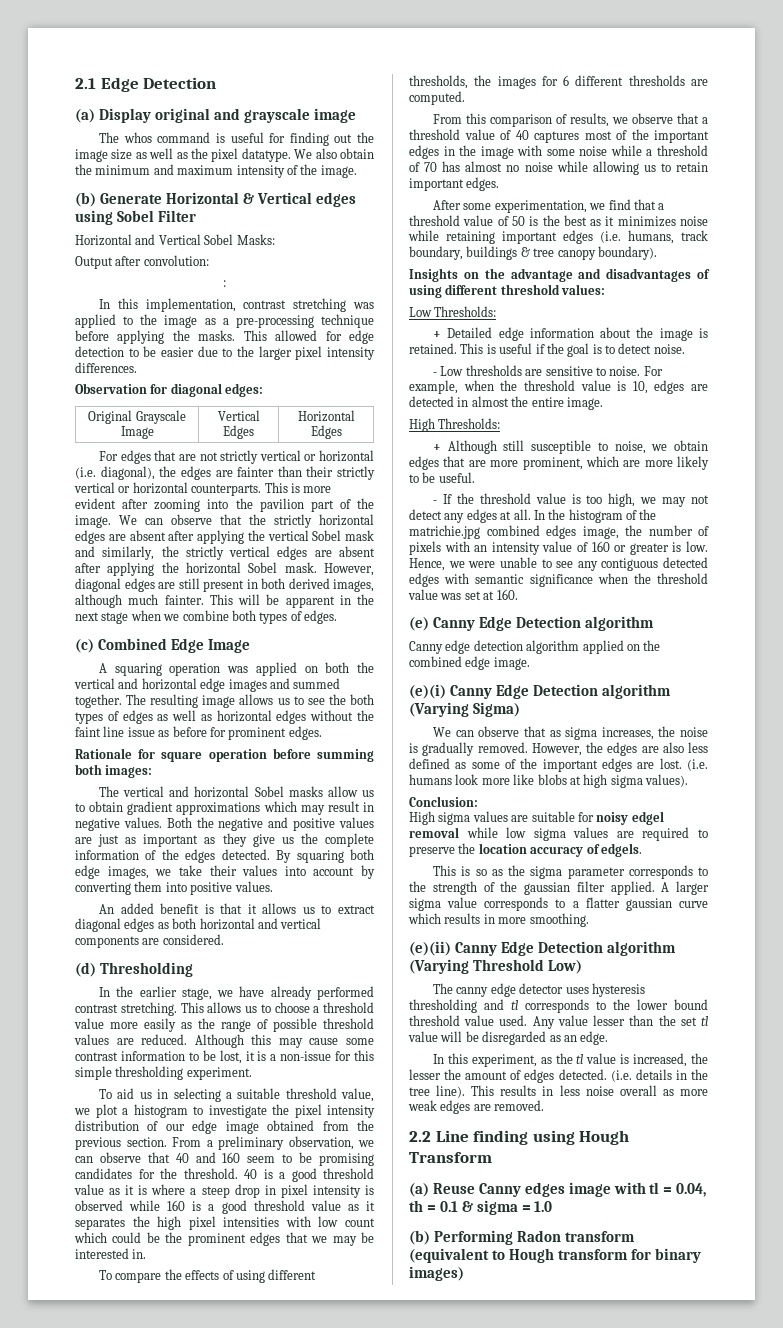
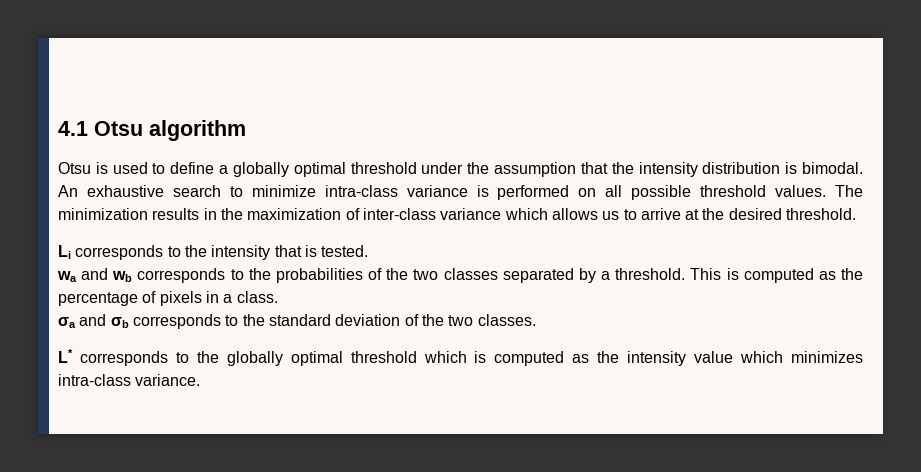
[75,77,217,92] [75,108,356,123] [99,132,374,146] [75,148,374,162] [75,164,357,178] [75,192,356,207] [75,210,196,225] [75,234,275,246] [75,255,209,269] [223,280,226,287] [99,298,375,312] [75,314,374,328] [75,330,374,344] [75,346,375,360] [75,362,137,373] [75,383,264,397] [88,410,186,424] [120,426,154,439] [217,410,260,421] [223,425,254,439] [297,410,355,422] [310,425,342,439] [99,450,374,464] [75,466,375,480] [74,482,332,496] [75,498,374,512] [75,514,374,528] [75,530,374,544] [75,546,375,560] [75,562,374,576] [75,578,374,592] [75,594,374,608] [75,610,337,624] [75,638,250,653] [99,662,374,676] [74,678,341,692] [75,694,374,708] [75,710,374,724] [75,726,322,740] [75,748,374,762] [75,764,153,778] [99,786,374,798] [75,801,374,815] [75,817,374,831] [75,833,374,847] [75,849,374,863] [75,865,375,879] [75,881,273,895] [99,903,375,914] [75,918,322,932] [75,934,224,948] [75,962,193,977] [99,986,374,1000] [75,1002,374,1016] [74,1018,374,1032] [74,1034,374,1048] [75,1050,374,1064] [75,1066,252,1080] [99,1088,374,1102] [74,1104,375,1118] [75,1120,374,1134] [75,1136,374,1150] [75,1152,374,1166] [75,1168,374,1182] [74,1184,374,1198] [75,1200,375,1214] [75,1216,375,1230] [74,1232,375,1246] [75,1248,147,1259] [99,1269,317,1283] [409,75,708,89] [409,91,465,105] [433,113,708,127] [409,129,709,143] [409,145,708,159] [409,161,708,175] [409,177,500,191] [433,199,665,213] [409,215,708,227] [408,230,708,244] [409,246,657,260] [409,268,710,282] [409,284,606,298] [409,306,497,317] [433,327,708,341] [409,343,685,357] [433,365,663,376] [409,380,708,394] [409,396,603,410] [409,418,501,432] [433,440,708,454] [409,456,709,470] [409,472,475,483] [433,493,709,507] [409,509,657,523] [409,525,709,539] [409,541,708,555] [409,557,708,571] [409,573,708,587] [408,589,518,600] [409,616,654,631] [409,640,661,654] [409,656,530,670] [409,684,671,699] [409,702,520,717] [433,726,708,740] [409,742,708,756] [409,758,708,772] [409,774,688,788] [409,796,478,807] [409,811,664,825] [409,827,708,841] [409,843,642,857] [433,865,708,879] [409,881,709,895] [409,897,708,911] [408,913,589,927] [409,941,676,956] [409,959,582,974] [433,983,645,997] [409,999,708,1013] [409,1015,708,1029] [408,1031,609,1045] [433,1053,708,1067] [409,1069,708,1083] [409,1085,708,1098] [408,1100,545,1114] [409,1130,630,1145] [409,1152,492,1163] [409,1182,707,1197] [409,1200,553,1215] [409,1230,635,1245] [409,1248,701,1263] [409,1266,464,1281] 2.1 Edge Detection // (a) Display original and grayscale image // The whos command is useful for finding out the image size as well as the pixel datatype. We also obtain the minimum and maximum intensity of the image. // (b) Generate Horizontal & Vertical edges using Sobel Filter // Horizontal and Vertical Sobel Masks: // Output after convolution: // : // In this implementation, contrast stretching was applied to the image as a pre-processing technique before applying the masks. This allowed for edge detection to be easier due to the larger pixel intensity differences. // Observation for diagonal edges: // Original Grayscale Image | Vertical Edges | Horizontal Edges // For edges that are not strictly vertical or horizontal (i.e. diagonal), the edges are fainter than their strictly vertical or horizontal counterparts. This is more evident after zooming into the pavilion part of the image. We can observe that the strictly horizontal edges are absent after applying the vertical Sobel mask and similarly, the strictly vertical edges are absent after applying the horizontal Sobel mask. However, diagonal edges are still present in both derived images, although much fainter. This will be apparent in the next stage when we combine both types of edges. // (c) Combined Edge Image // A squaring operation was applied on both the vertical and horizontal edge images and summed together. The resulting image allows us to see the both types of edges as well as horizontal edges without the faint line issue as before for prominent edges. // Rationale for square operation before summing both images: // The vertical and horizontal Sobel masks allow us to obtain gradient approximations which may result in negative values. Both the negative and positive values are just as important as they give us the complete information of the edges detected. By squaring both edge images, we take their values into account by converting them into positive values. // An added benefit is that it allows us to extract diagonal edges as both horizontal and vertical components are considered. // (d) Thresholding // In the earlier stage, we have already performed contrast stretching. This allows us to choose a threshold value more easily as the range of possible threshold values are reduced. Although this may cause some contrast information to be lost, it is a non-issue for this simple thresholding experiment. // To aid us in selecting a suitable threshold value, we plot a histogram to investigate the pixel intensity distribution of our edge image obtained from the previous section. From a preliminary observation, we can observe that 40 and 160 seem to be promising candidates for the threshold. 40 is a good threshold value as it is where a steep drop in pixel intensity is observed while 160 is a good threshold value as it separates the high pixel intensities with low count which could be the prominent edges that we may be interested in. // To compare the effects of using different thresholds, the images for 6 different thresholds are computed. // From this comparison of results, we observe that a threshold value of 40 captures most of the important edges in the image with some noise while a threshold of 70 has almost no noise while allowing us to retain important edges. // After some experimentation, we find that a threshold value of 50 is the best as it minimizes noise while retaining important edges (i.e. humans, track boundary, buildings & tree canopy boundary). // Insights on the advantage and disadvantages of using different threshold values: // Low Thresholds: // + Detailed edge information about the image is retained. This is useful if the goal is to detect noise. // - Low thresholds are sensitive to noise. For example, when the threshold value is 10, edges are detected in almost the entire image. // High Thresholds: // + Although still susceptible to noise, we obtain edges that are more prominent, which are more likely to be useful. // - If the threshold value is too high, we may not detect any edges at all. In the histogram of the matrichie.jpg combined edges image, the number of pixels with an intensity value of 160 or greater is low. Hence, we were unable to see any contiguous detected edges with semantic significance when the threshold value was set at 160. // (e) Canny Edge Detection algorithm // Canny edge detection algorithm applied on the combined edge image. // (e)(i) Canny Edge Detection algorithm (Varying Sigma) // We can observe that as sigma increases, the noise is gradually removed. However, the edges are also less defined as some of the important edges are lost. (i.e. humans look more like blobs at high sigma values). // Conclusion: // High sigma values are suitable for noisy edgel removal while low sigma values are required to preserve the location accuracy of edgels. // This is so as the sigma parameter corresponds to the strength of the gaussian filter applied. A larger sigma value corresponds to a flatter gaussian curve which results in more smoothing. // (e)(ii) Canny Edge Detection algorithm (Varying Threshold Low) // The canny edge detector uses hysteresis thresholding and tl corresponds to the lower bound threshold value used. Any value lesser than the set tl value will be disregarded as an edge. // In this experiment, as the tl value is increased, the lesser the amount of edges detected. (i.e. details in the tree line). This results in less noise overall as more weak edges are removed. // 2.2 Line finding using Hough Transform // (a) Reuse Canny edges image with tl = 0.04, th = 0.1 & sigma = 1.0 // (b) Performing Radon transform (equivalent to Hough transform for binary images) -> [58,120,246,141] [58,162,864,177] [58,185,864,200] [58,208,857,220] [58,245,369,260] [57,268,863,283] [58,291,278,306] [58,314,536,329] [58,349,864,366] [58,374,201,386] 4.1 Otsu algorithm // Otsu is used to define a globally optimal threshold under the assumption that the intensity distribution is bimodal. An exhaustive search to minimize intra-class variance is performed on all possible threshold values. The minimization results in the maximization of inter-class variance which allows us to arrive at the desired threshold. // Li corresponds to the intensity that is tested. // wa and wb corresponds to the probabilities of the two classes separated by a threshold. This is computed as the percentage of pixels in a class. // σa and σb corresponds to the standard deviation of the two classes. // L* corresponds to the globally optimal threshold which is computed as the intensity value which minimizes intra-class variance.

